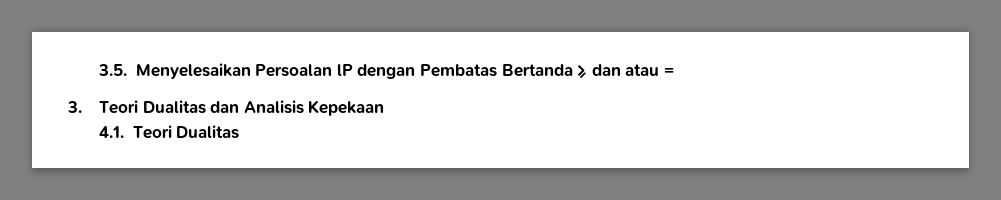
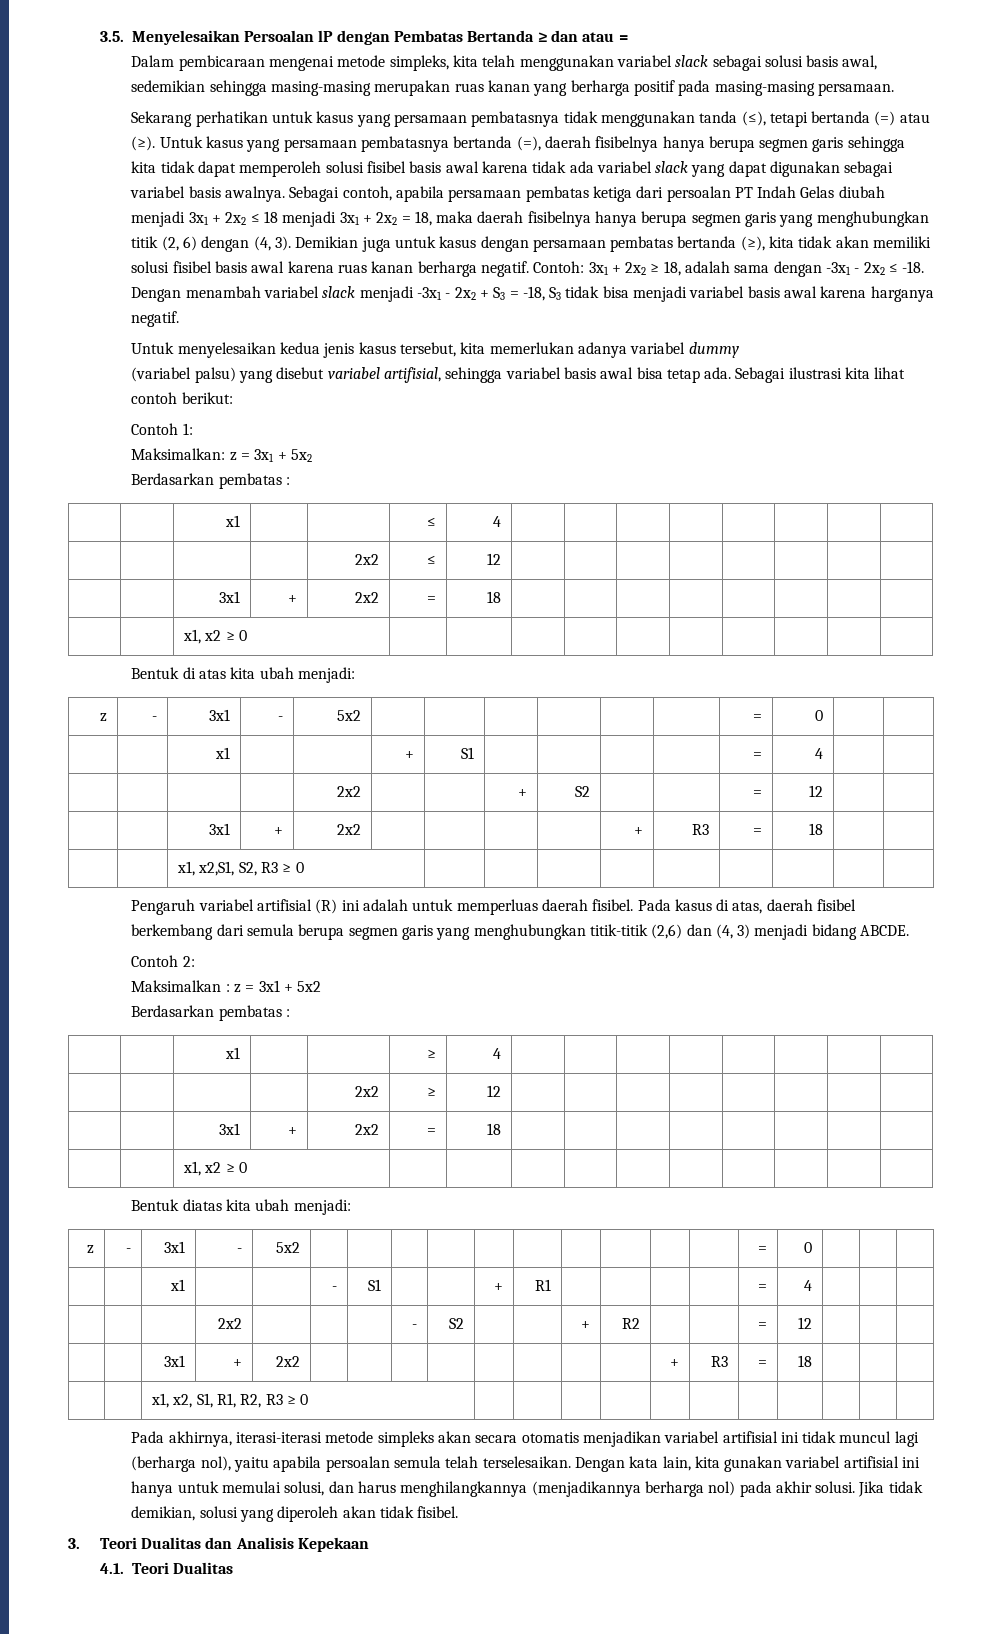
(674, 72) none -> [131,55,878,71] [131,80,894,96] [131,111,930,127] [131,136,905,152] [131,161,894,177] [130,186,885,202] [131,211,929,227] [131,236,932,252] [131,261,925,277] [131,286,934,302] [131,311,180,327] [131,342,739,358] [131,367,906,383] [131,392,233,404] [131,423,193,435] [131,448,312,462] [131,473,290,489] [225,515,241,527] [427,517,437,527] [493,516,502,527] [355,554,380,565] [427,555,437,565] [487,553,502,565] [219,591,241,603] [288,595,298,603] [355,592,380,603] [427,596,437,603] [487,591,502,603] [182,629,247,644] [131,667,355,683] [100,713,108,722] [152,716,158,721] [209,709,231,721] [278,716,284,721] [337,710,362,721] [753,714,763,721] [815,710,824,721] [215,747,231,759] [405,751,415,759] [461,747,475,759] [753,752,763,759] [815,748,824,759] [337,786,362,797] [518,789,528,797] [575,786,591,797] [753,790,763,797] [809,785,824,797] [209,823,231,835] [274,827,284,835] [337,824,362,835] [634,827,644,835] [692,824,710,835] [753,828,763,835] [809,823,824,835] [176,861,304,876] [131,899,857,915] [131,924,910,940] [131,955,195,967] [131,980,322,993] [131,1005,290,1021] [225,1047,241,1059] [427,1049,437,1059] [493,1048,502,1059] [355,1086,380,1097] [427,1087,437,1097] [487,1085,502,1097] [219,1123,241,1135] [288,1127,298,1135] [355,1124,380,1135] [427,1128,437,1135] [487,1123,502,1135] [182,1161,247,1176] [131,1199,351,1215] [87,1245,95,1254] [126,1248,132,1253] [164,1241,186,1253] [237,1248,243,1253] [276,1242,301,1253] [758,1246,768,1253] [804,1242,813,1253] [170,1279,186,1291] [332,1286,338,1291] [368,1279,382,1291] [494,1283,504,1291] [535,1279,552,1291] [758,1284,768,1291] [804,1280,813,1291] [218,1318,243,1329] [412,1324,418,1329] [449,1318,465,1329] [581,1321,591,1329] [622,1318,641,1329] [758,1322,768,1329] [798,1317,813,1329] [164,1355,186,1367] [233,1359,243,1367] [276,1356,301,1367] [670,1359,680,1367] [711,1356,729,1367] [758,1360,768,1367] [798,1355,813,1367] [150,1393,309,1408] [131,1431,919,1447] [131,1456,921,1472] [131,1481,923,1497] [131,1506,459,1522] // Dalam pembicaraan mengenai metode simpleks, kita telah menggunakan variabel slack sebagai solusi basis awal, sedemikian sehingga masing-masing merupakan ruas kanan yang berharga positif pada masing-masing persamaan. // Sekarang perhatikan untuk kasus yang persamaan pembatasnya tidak menggunakan tanda (≤), tetapi bertanda (=) atau (≥). Untuk kasus yang persamaan pembatasnya bertanda (=), daerah fisibelnya hanya berupa segmen garis sehingga kita tidak dapat memperoleh solusi fisibel basis awal karena tidak ada variabel slack yang dapat digunakan sebagai variabel basis awalnya. Sebagai contoh, apabila persamaan pembatas ketiga dari persoalan PT Indah Gelas diubah menjadi 3x1 + 2x2 ≤ 18 menjadi 3x1 + 2x2 = 18, maka daerah fisibelnya hanya berupa segmen garis yang menghubungkan titik (2, 6) dengan (4, 3). Demikian juga untuk kasus dengan persamaan pembatas bertanda (≥), kita tidak akan memiliki solusi fisibel basis awal karena ruas kanan berharga negatif. Contoh: 3x1 + 2x2 ≥ 18, adalah sama dengan -3x1 - 2x2 ≤ -18. Dengan menambah variabel slack menjadi -3x1 - 2x2 + S3 = -18, S3 tidak bisa menjadi variabel basis awal karena harganya negatif. // Untuk menyelesaikan kedua jenis kasus tersebut, kita memerlukan adanya variabel dummy // (variabel palsu) yang disebut variabel artifisial, sehingga variabel basis awal bisa tetap ada. Sebagai ilustrasi kita lihat contoh berikut: // Contoh 1: // Maksimalkan: z = 3x1 + 5x2 // Berdasarkan pembatas : // | | x1 | | | ≤ | 4 | | | | | | | | // | | | | 2x2 | ≤ | 12 | | | | | | | | // | | 3x1 | + | 2x2 | = | 18 | | | | | | | | // | | x1, x2 ≥ 0 | | | | | | | | | | // Bentuk di atas kita ubah menjadi: // z | - | 3x1 | - | 5x2 | | | | | | | = | 0 | | // | | x1 | | | + | S1 | | | | | = | 4 | | // | | | | 2x2 | | | + | S2 | | | = | 12 | | // | | 3x1 | + | 2x2 | | | | | + | R3 | = | 18 | | // | | x1, x2,S1, S2, R3 ≥ 0 | | | | | | | | | // Pengaruh variabel artifisial (R) ini adalah untuk memperluas daerah fisibel. Pada kasus di atas, daerah fisibel berkembang dari semula berupa segmen garis yang menghubungkan titik-titik (2,6) dan (4, 3) menjadi bidang ABCDE. // Contoh 2: // Maksimalkan : z = 3x1 + 5x2 // Berdasarkan pembatas : // | | x1 | | | ≥ | 4 | | | | | | | | // | | | | 2x2 | ≥ | 12 | | | | | | | | // | | 3x1 | + | 2x2 | = | 18 | | | | | | | | // | | x1, x2 ≥ 0 | | | | | | | | | | // Bentuk diatas kita ubah menjadi: // z | - | 3x1 | - | 5x2 | | | | | | | | | | | = | 0 | | | // | | x1 | | | - | S1 | | | + | R1 | | | | | = | 4 | | | // | | | 2x2 | | | | - | S2 | | | + | R2 | | | = | 12 | | | // | | 3x1 | + | 2x2 | | | | | | | | | + | R3 | = | 18 | | | // | | x1, x2, S1, R1, R2, R3 ≥ 0 | | | | | | | | | | | // Pada akhirnya, iterasi-iterasi metode simpleks akan secara otomatis menjadikan variabel artifisial ini tidak muncul lagi (berharga nol), yaitu apabila persoalan semula telah terselesaikan. Dengan kata lain, kita gunakan variabel artifisial ini hanya untuk memulai solusi, dan harus menghilangkannya (menjadikannya berharga nol) pada akhir solusi. Jika tidak demikian, solusi yang diperoleh akan tidak fisibel.

